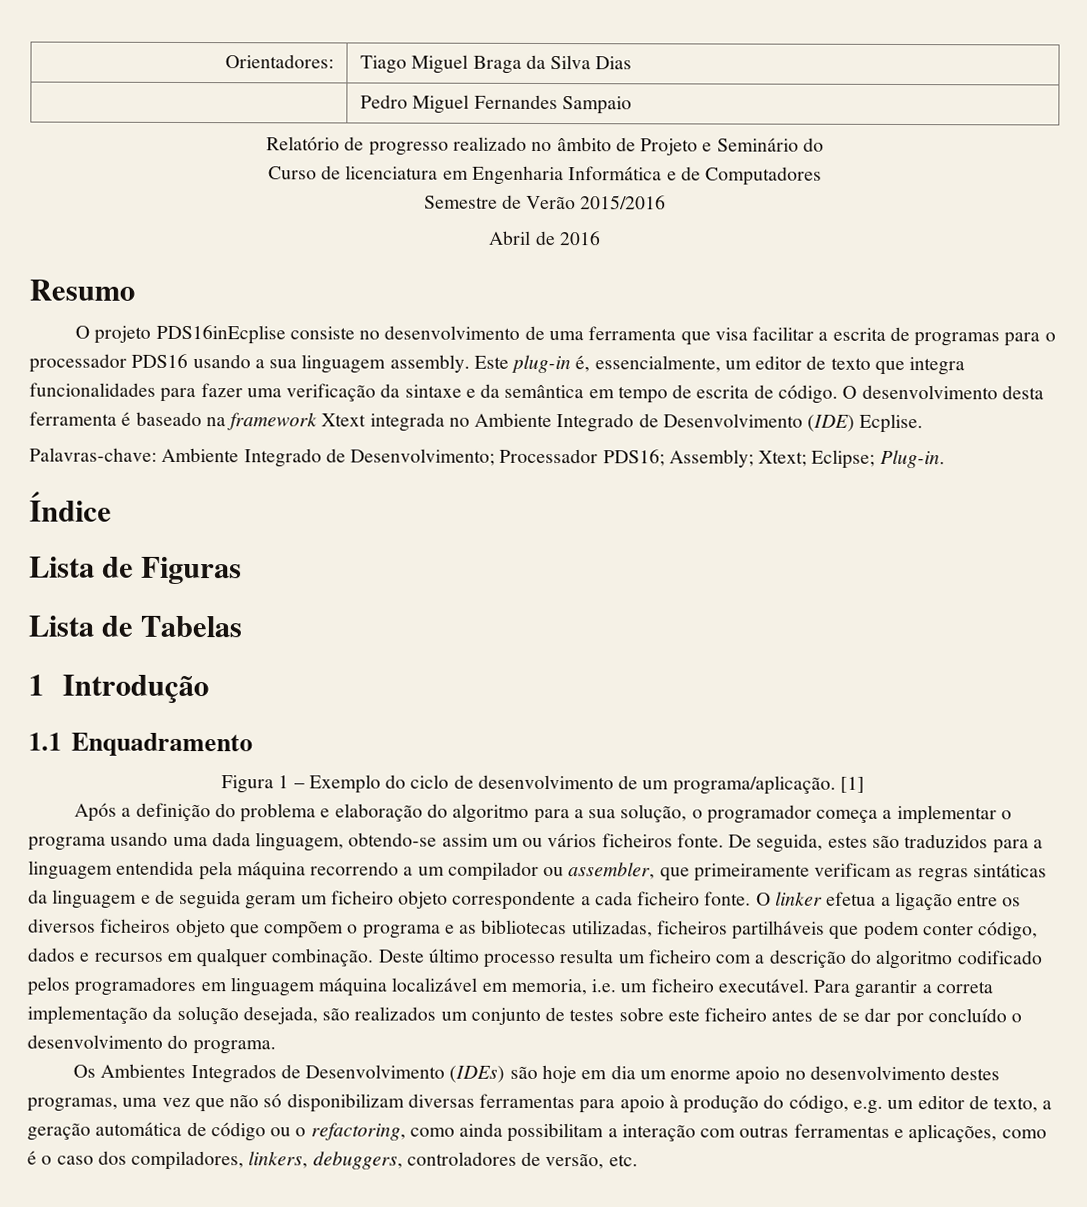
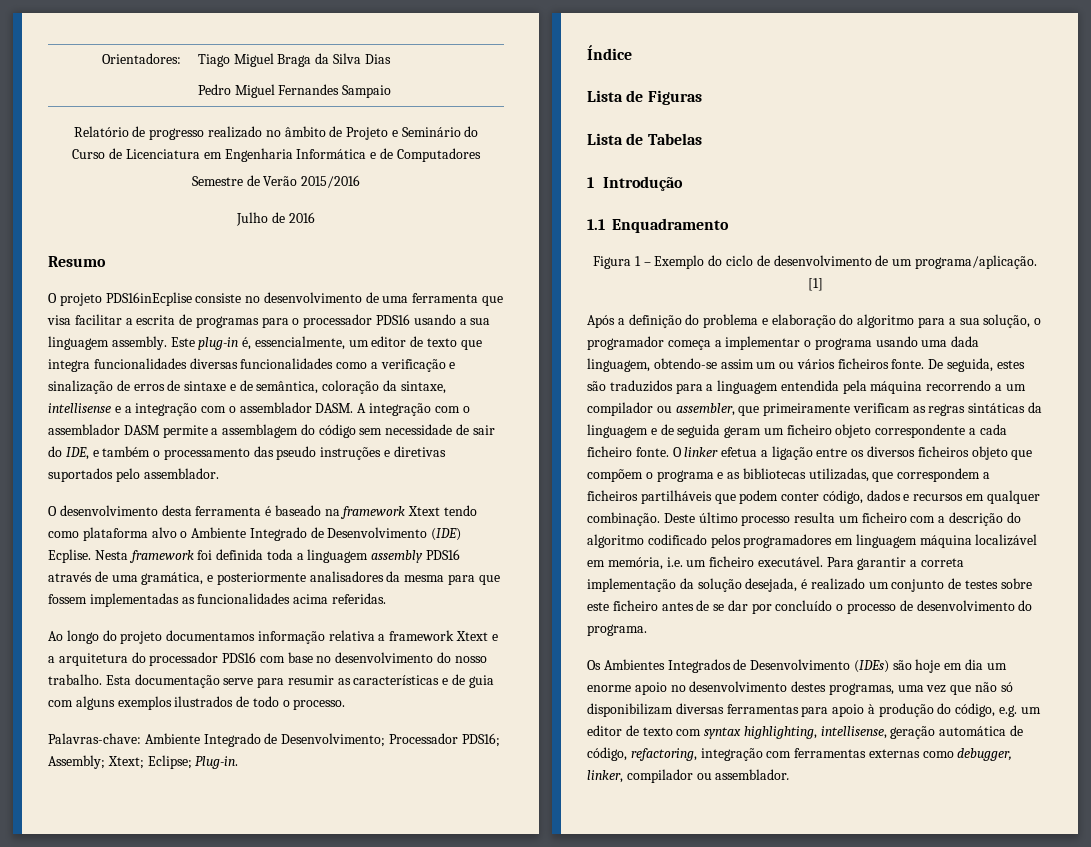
[345,165,439,180] licenciatura -> [125,149,200,159] Licenciatura
[489,230,532,245] Abril -> [236,212,269,226] Julho
[160,383,838,404] para fazer uma verificação da sintaxe e da semântica em tempo de escrita de código. -> [189,358,456,372] [48,380,446,394] [48,402,470,416] [48,424,495,438] [48,446,446,460] [48,468,219,482] diversas funcionalidades como a verificação e sinalização de erros de sintaxe e de semântica, coloração da sintaxe, intellisense e a integração com o assemblador DASM. A integração com o assemblador DASM permite a assemblagem do código sem necessidade de sair do IDE, e também o processamento das pseudo instruções e diretivas suportados pelo assemblador. //
[369,412,470,432] integrada no -> [444,505,478,516] [48,527,188,541] tendo como plataforma alvo o
(924, 423) none -> [94,549,461,563] [48,571,500,585] [48,593,386,607] [48,630,498,644] [48,652,487,666] [48,674,494,688] [48,696,346,710] Nesta framework foi definida toda a linguagem assembly PDS16 através de uma gramática, e posteriormente analisadores da mesma para que fossem implementadas as funcionalidades acima referidas. // Ao longo do projeto documentamos informação relativa a framework Xtext e a arquitetura do processador PDS16 com base no desenvolvimento do nosso trabalho. Esta documentação serve para resumir as características e de guia com alguns exemplos ilustrados de todo o processo.
(653, 929) none -> [872,468,991,482] que correspondem a
[510,978,587,996] memoria, -> [607,557,663,570] memória,
[322,1006,437,1021] são realizados -> [801,578,865,590] é realizado
(1023, 1018) none -> [847,600,913,614] processo de
[993,1097,1053,1113] [27,1121,1047,1144] [27,1150,638,1171] texto, a geração automática de código ou o refactoring, como ainda possibilitam a interação com outras ferramentas e aplicações, como é o caso dos compiladores, linkers, debuggers, controladores de versão, etc. -> [642,725,1024,739] [587,747,1013,761] [587,769,791,783] texto com syntax highlighting, intellisense, geração automática de código, refactoring, integração com ferramentas externas como debugger, linker, compilador ou assemblador.

